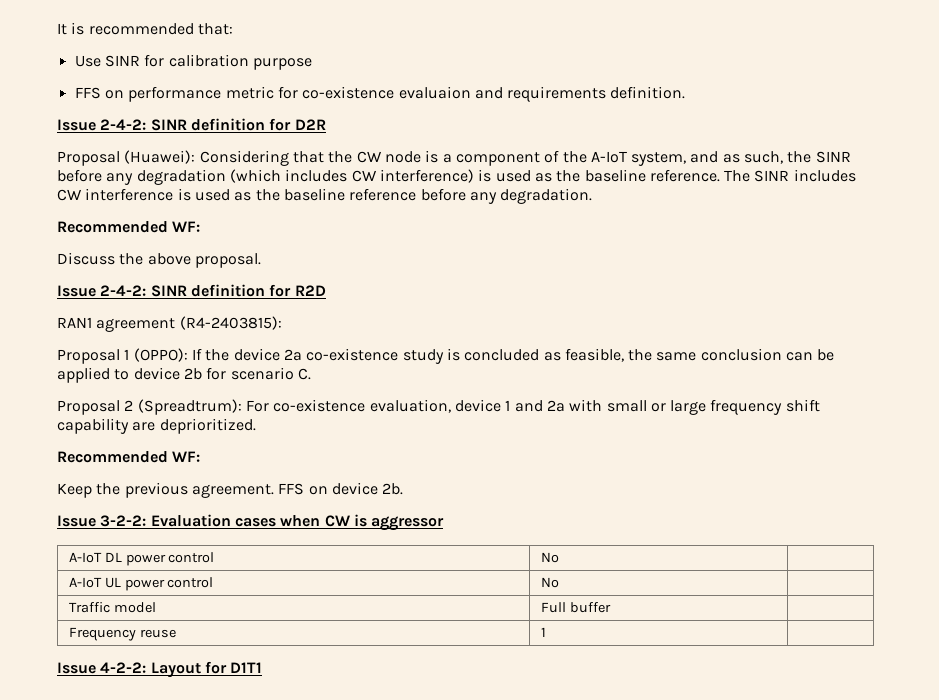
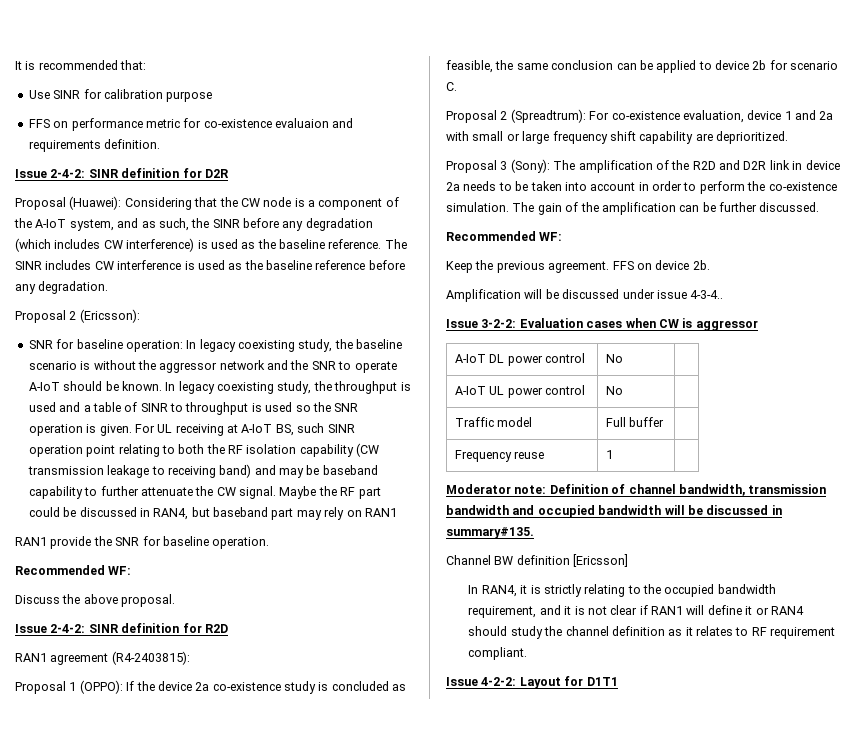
(593, 196) none -> [15,309,140,323] [28,339,403,352] [28,360,397,373] [28,381,411,394] [28,402,359,415] [28,423,355,436] [28,443,380,457] [27,464,378,478] [28,486,381,499] [28,507,397,520] [15,536,270,549] // Proposal 2 (Ericsson): // SNR for baseline operation: In legacy coexisting study, the baseline scenario is without the aggressor network and the SNR to operate A-IoT should be known. In legacy coexisting study, the throughput is used and a table of SINR to throughput is used so the SNR operation is given. For UL receiving at A-IoT BS, such SINR operation point relating to both the RF isolation capability (CW transmission leakage to receiving band) and may be baseband capability to further attenuate the CW signal. Maybe the RF part could be discussed in RAN4, but baseband part may rely on RAN1 // RAN1 provide the SNR for baseline operation.
(256, 426) none -> [446,159,840,173] [446,181,837,194] [446,202,820,215] // Proposal 3 (Sony): The amplification of the R2D and D2R link in device 2a needs to be taken into account in order to perform the co-existence simulation. The gain of the amplification can be further discussed.
(404, 489) none -> [446,289,724,302] // Amplification will be discussed under issue 4-3-4..
(546, 632) none -> [446,484,827,496] [446,505,782,518] [446,527,534,539] [446,554,629,567] [468,584,776,597] [468,605,804,618] [468,626,836,639] [468,647,528,660] // Moderator note: Definition of channel bandwidth, transmission bandwidth and occupied bandwidth will be discussed in summary#135. // Channel BW definition [Ericsson] // In RAN4, it is strictly relating to the occupied bandwidth requirement, and it is not clear if RAN1 will define it or RAN4 should study the channel definition as it relates to RF requirement compliant.

